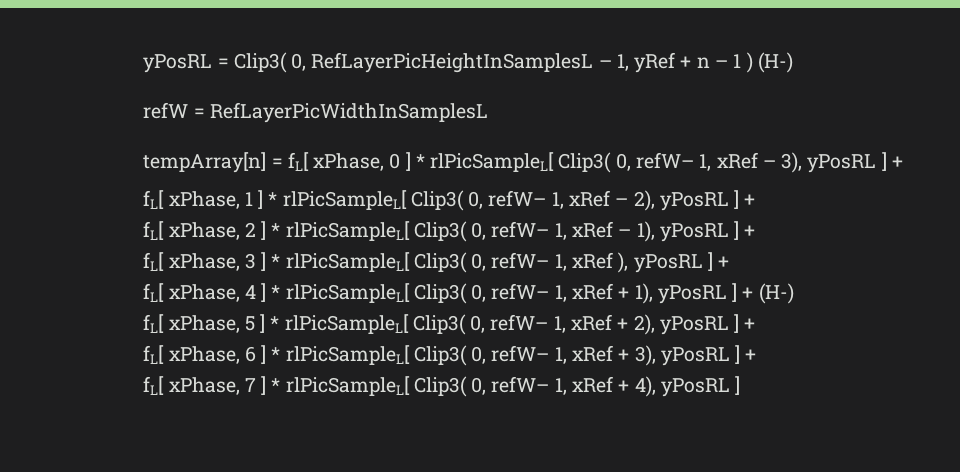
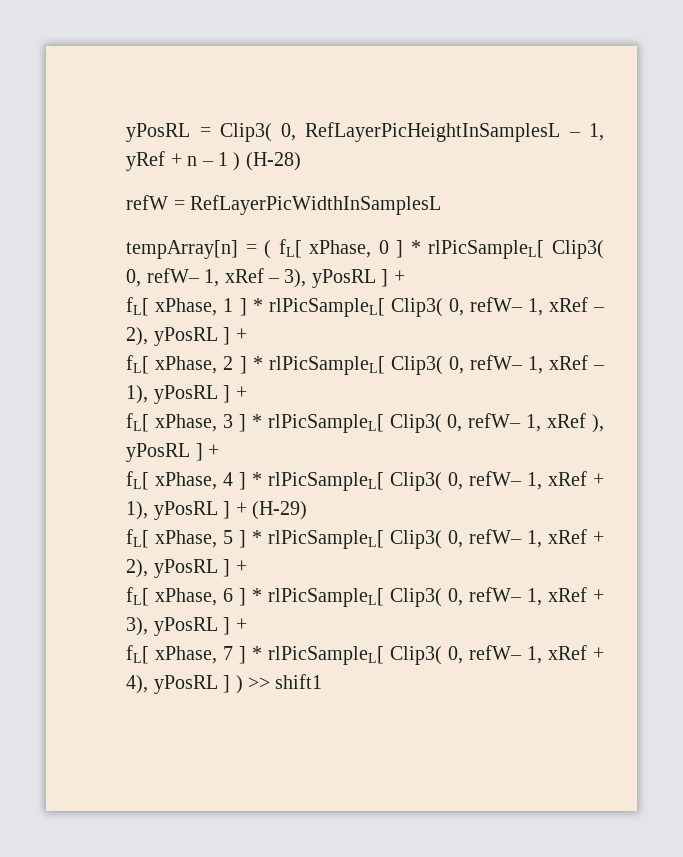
[757,52,793,73] (H-) -> [245,152,301,171] (H-28)
(283, 163) none -> [264,240,272,259] (
[758,283,794,304] (H-) -> [251,501,307,520] (H-29)
(741, 385) none -> [235,674,323,694] ) >> shift1

